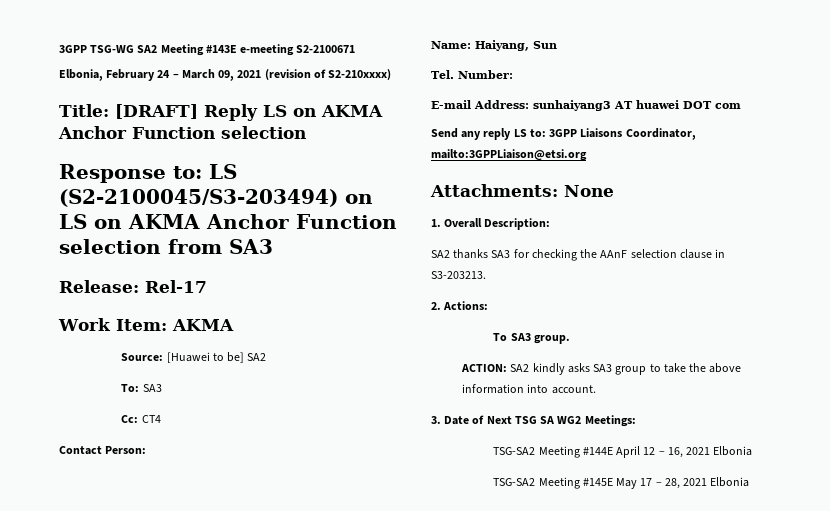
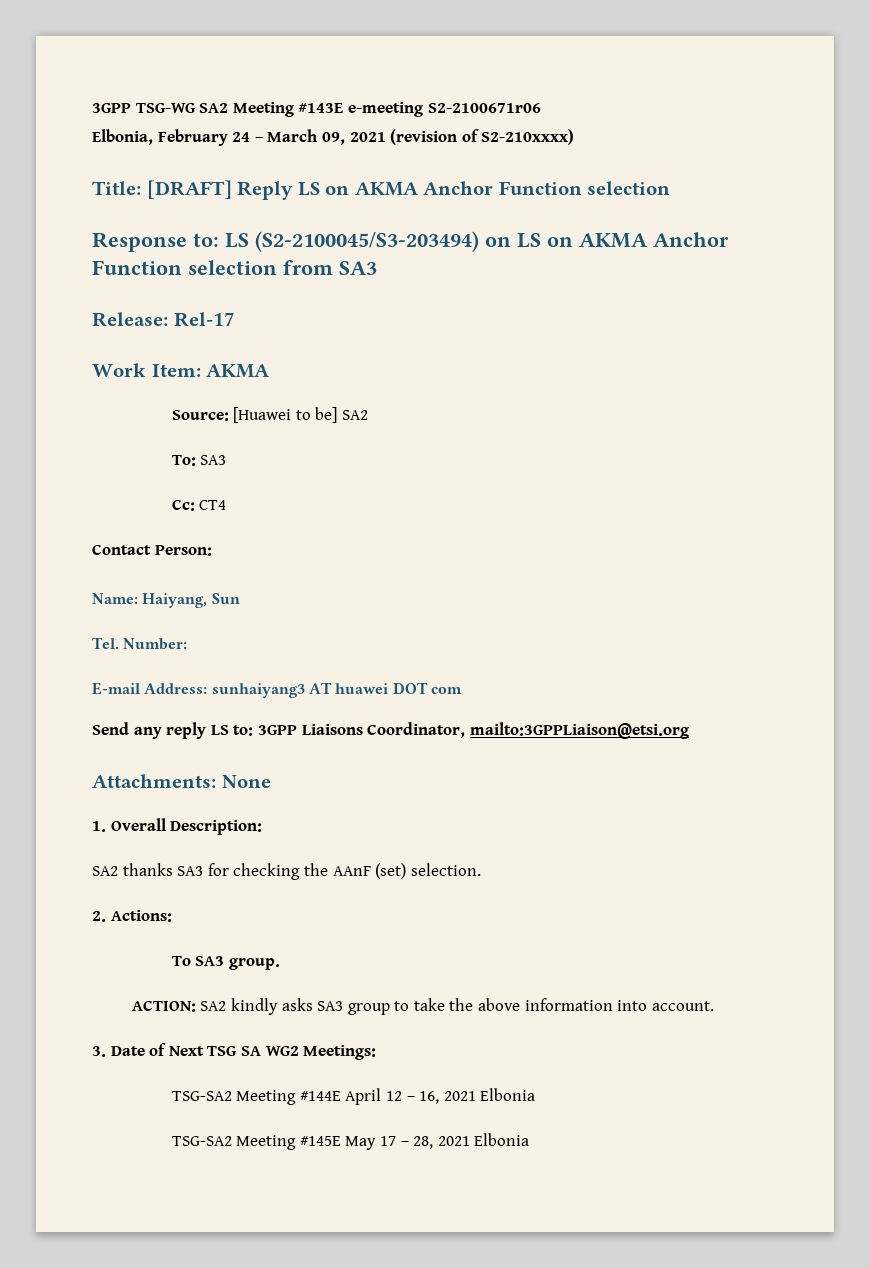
[296,45,356,53] S2-2100671 -> [427,103,541,113] S2-2100671r06
[630,249,726,259] [431,271,486,279] selection clause in S3-203213. -> [375,863,481,879] (set) selection.

